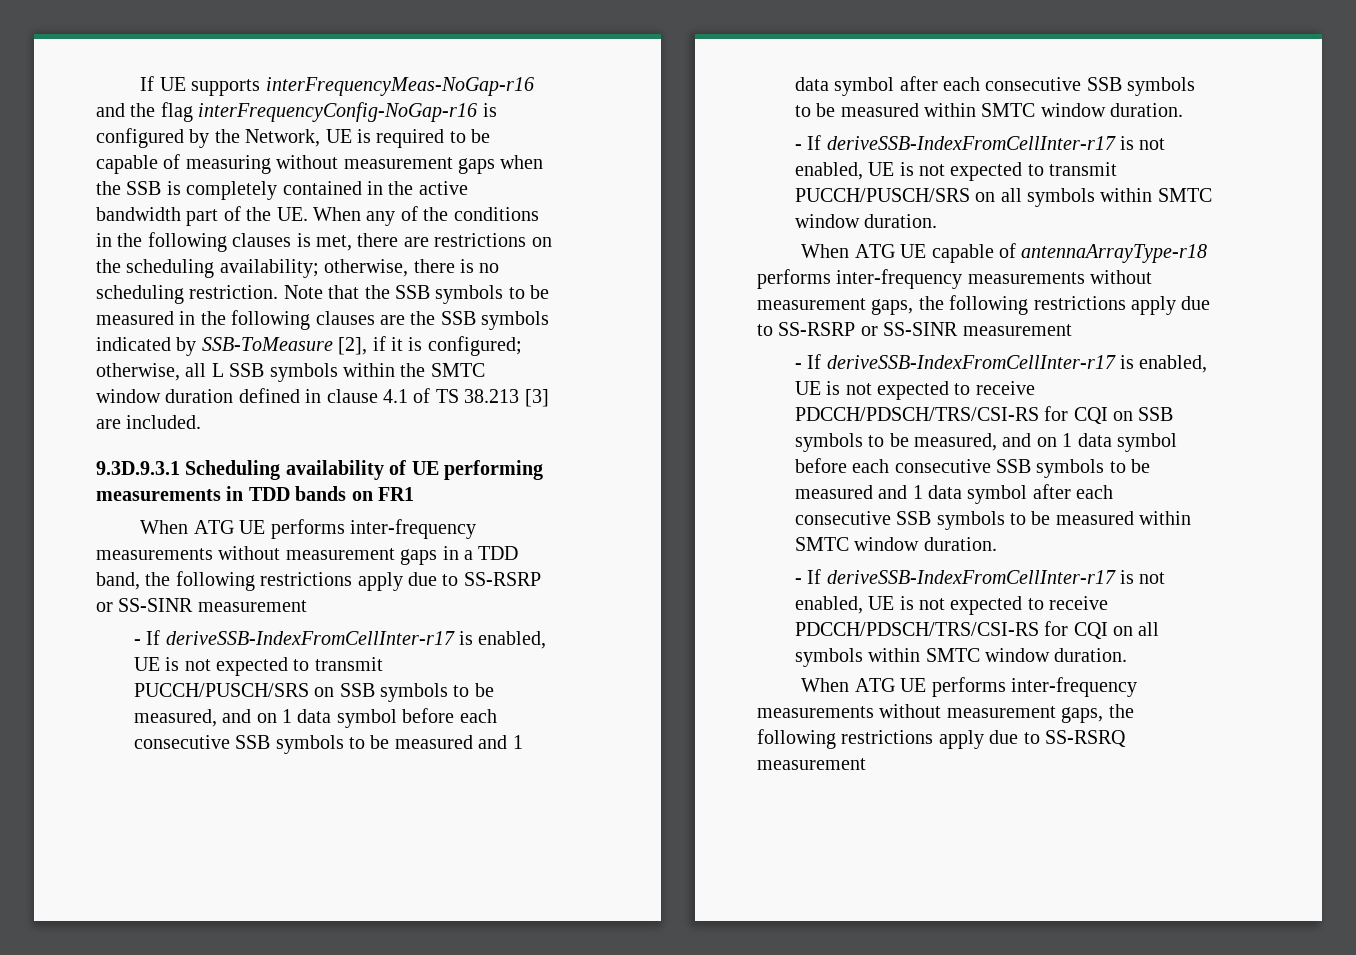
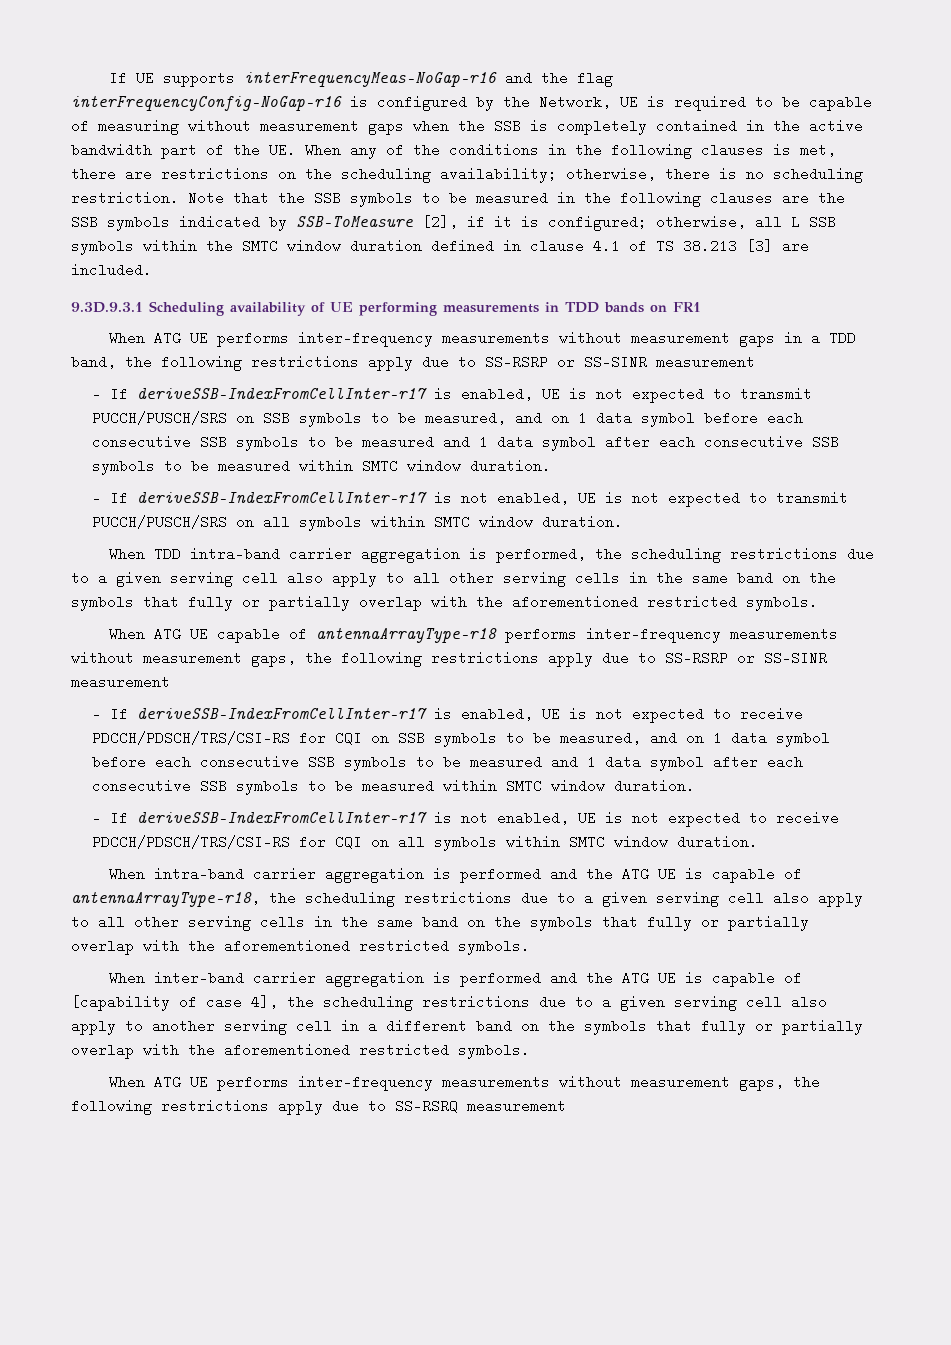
(938, 221) none -> [108,547,874,563] [71,571,836,587] [71,595,818,611] // When TDD intra-band carrier aggregation is performed, the scheduling restrictions due to a given serving cell also apply to all other serving cells in the same band on the symbols that fully or partially overlap with the aforementioned restricted symbols.
(1128, 655) none -> [108,867,802,883] [71,891,863,907] [71,915,809,931] [71,939,530,955] [108,971,802,987] [71,995,827,1011] [71,1019,863,1035] [71,1043,530,1059] // When intra-band carrier aggregation is performed and the ATG UE is capable of antennaArrayType-r18, the scheduling restrictions due to a given serving cell also apply to all other serving cells in the same band on the symbols that fully or partially overlap with the aforementioned restricted symbols. // When inter-band carrier aggregation is performed and the ATG UE is capable of [capability of case 4], the scheduling restrictions due to a given serving cell also apply to another serving cell in a different band on the symbols that fully or partially overlap with the aforementioned restricted symbols.

